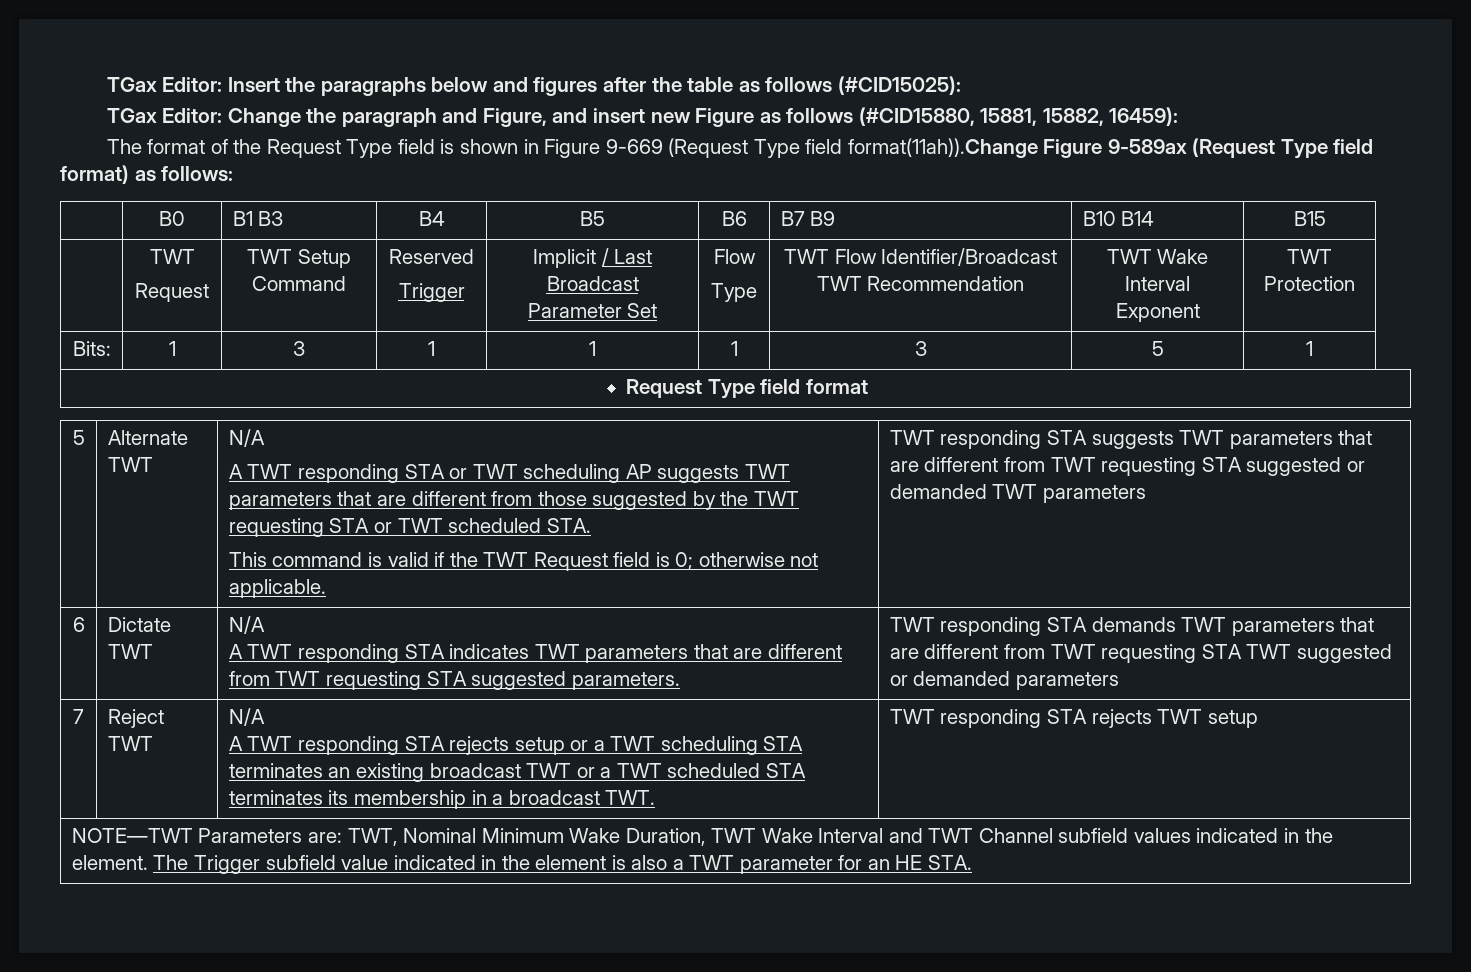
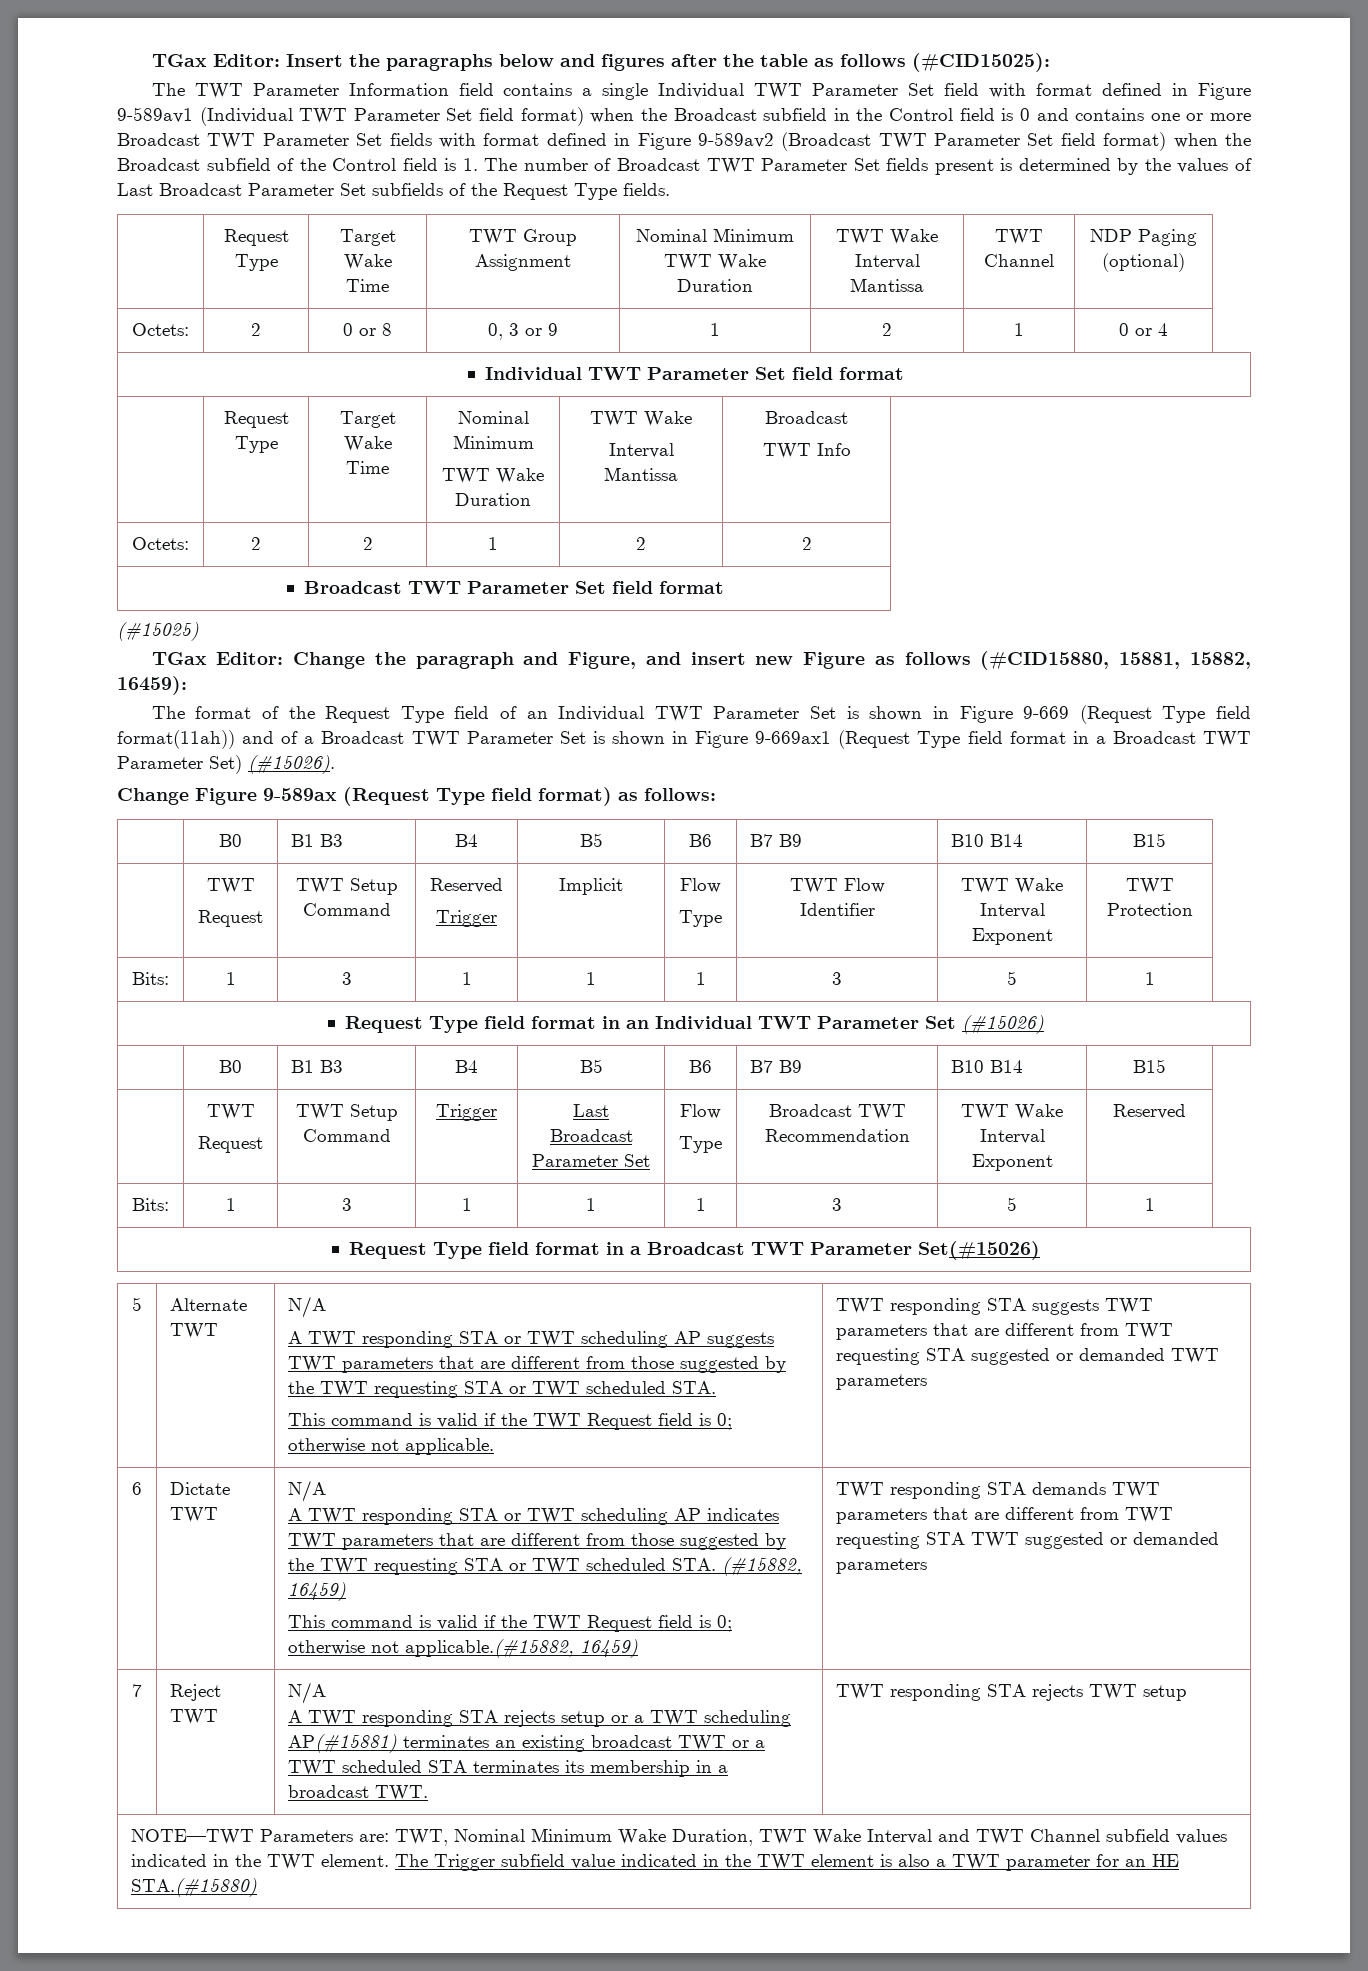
(961, 85) none -> [151,83,1251,100] [117,107,1251,126] [117,132,1252,151] [117,158,1252,175] [117,183,670,200] [223,229,289,246] [234,254,278,271] [339,229,396,246] [343,254,392,270] [346,279,389,292] [469,229,577,246] [475,254,571,271] [636,228,794,242] [664,254,766,270] [677,279,753,292] [836,229,938,245] [854,254,920,269] [850,278,924,292] [995,229,1043,245] [984,254,1054,267] [1090,229,1197,246] [1102,253,1185,272] [132,323,189,336] [251,323,261,336] [343,323,392,336] [488,323,558,340] [710,323,720,336] [882,323,892,336] [1014,323,1024,336] [1119,323,1168,336] [484,367,904,380] [223,411,289,428] [234,436,278,453] [339,411,396,428] [343,436,392,452] [346,461,389,474] [457,411,529,424] [452,435,534,449] [442,468,544,484] [455,493,531,506] [590,411,692,427] [608,443,674,458] [604,467,678,481] [765,411,848,424] [762,443,851,459] [132,537,189,550] [251,537,261,550] [362,537,373,550] [488,537,498,550] [636,537,646,550] [801,537,812,550] [304,581,725,594] [117,622,199,641] // The TWT Parameter Information field contains a single Individual TWT Parameter Set field with format defined in Figure 9-589av1 (Individual TWT Parameter Set field format) when the Broadcast subfield in the Control field is 0 and contains one or more Broadcast TWT Parameter Set fields with format defined in Figure 9-589av2 (Broadcast TWT Parameter Set field format) when the Broadcast subfield of the Control field is 1. The number of Broadcast TWT Parameter Set fields present is determined by the values of Last Broadcast Parameter Set subfields of the Request Type fields. // | Request Type | Target Wake Time | TWT Group Assignment | Nominal Minimum TWT Wake Duration | TWT Wake Interval Mantissa | TWT Channel | NDP Paging (optional) // Octets: | 2 | 0 or 8 | 0, 3 or 9 | 1 | 2 | 1 | 0 or 4 // Individual TWT Parameter Set field format // | Request Type | Target Wake Time | Nominal Minimum // TWT Wake Duration | TWT Wake // Interval Mantissa | Broadcast // TWT Info // Octets: | 2 | 2 | 1 | 2 | 2 // Broadcast TWT Parameter Set field format // (#15025)
(435, 146) none -> [499,706,837,722] of an Individual TWT Parameter Set
[847,138,1038,158] format(11ah)).Change -> [117,730,1252,749] [117,755,335,774] [117,788,189,805] format(11ah)) and of a Broadcast TWT Parameter Set is shown in Figure 9-669ax1 (Request Type field format in a Broadcast TWT Parameter Set) (#15026). // Change
[601,248,653,266] [546,276,639,291] [527,303,658,318] / Last Broadcast Parameter Set -> (623, 886) none
[881,248,1058,266] [816,276,1025,291] Identifier/Broadcast TWT Recommendation -> [799,903,875,916] Identifier
(868, 386) none -> [601,1015,1044,1034] [219,1060,242,1073] [291,1060,344,1073] [455,1060,478,1073] [579,1059,603,1073] [689,1060,712,1073] [750,1060,803,1073] [951,1060,1024,1073] [1133,1059,1166,1073] [206,1104,255,1120] [198,1136,263,1153] [295,1104,398,1121] [302,1129,391,1142] [436,1104,497,1121] [573,1104,609,1117] [549,1129,633,1142] [532,1154,650,1167] [680,1104,721,1119] [679,1136,722,1153] [768,1104,906,1120] [764,1129,910,1142] [961,1104,1063,1120] [979,1129,1045,1144] [971,1154,1053,1171] [1113,1104,1186,1119] [132,1198,169,1211] [225,1198,236,1211] [341,1198,352,1211] [461,1198,472,1211] [586,1198,596,1211] [695,1198,706,1211] [832,1198,842,1211] [1007,1197,1017,1211] [1144,1198,1155,1211] [348,1241,1040,1260] in an Individual TWT Parameter Set (#15026) // | B0 | B1 B3 | B4 | B5 | B6 | B7 B9 | B10 B14 | B15 // | TWT // Request | TWT Setup Command | Trigger | Last Broadcast Parameter Set | Flow // Type | Broadcast TWT Recommendation | TWT Wake Interval Exponent | Reserved // Bits: | 1 | 3 | 1 | 1 | 1 | 3 | 5 | 1 // Request Type field format in a Broadcast TWT Parameter Set(#15026)
(445, 651) none -> [504,1508,702,1525] or TWT scheduling AP
[275,671,680,690] TWT requesting STA suggested parameters. -> [631,1533,787,1550] [288,1557,803,1576] [288,1582,347,1601] [288,1615,733,1632] [288,1639,639,1658] those suggested by the TWT requesting STA or TWT scheduled STA. (#15882, 16459) // This command is valid if the TWT Request field is 0; otherwise not applicable.(#15882, 16459)
[763,736,804,751] STA -> [288,1734,398,1753] AP(#15881)
(1333, 835) none -> [267,1854,316,1870] TWT
(530, 862) none -> [757,1854,806,1870] TWT
[928,855,973,870] STA. -> [131,1878,258,1897] STA.(#15880)

